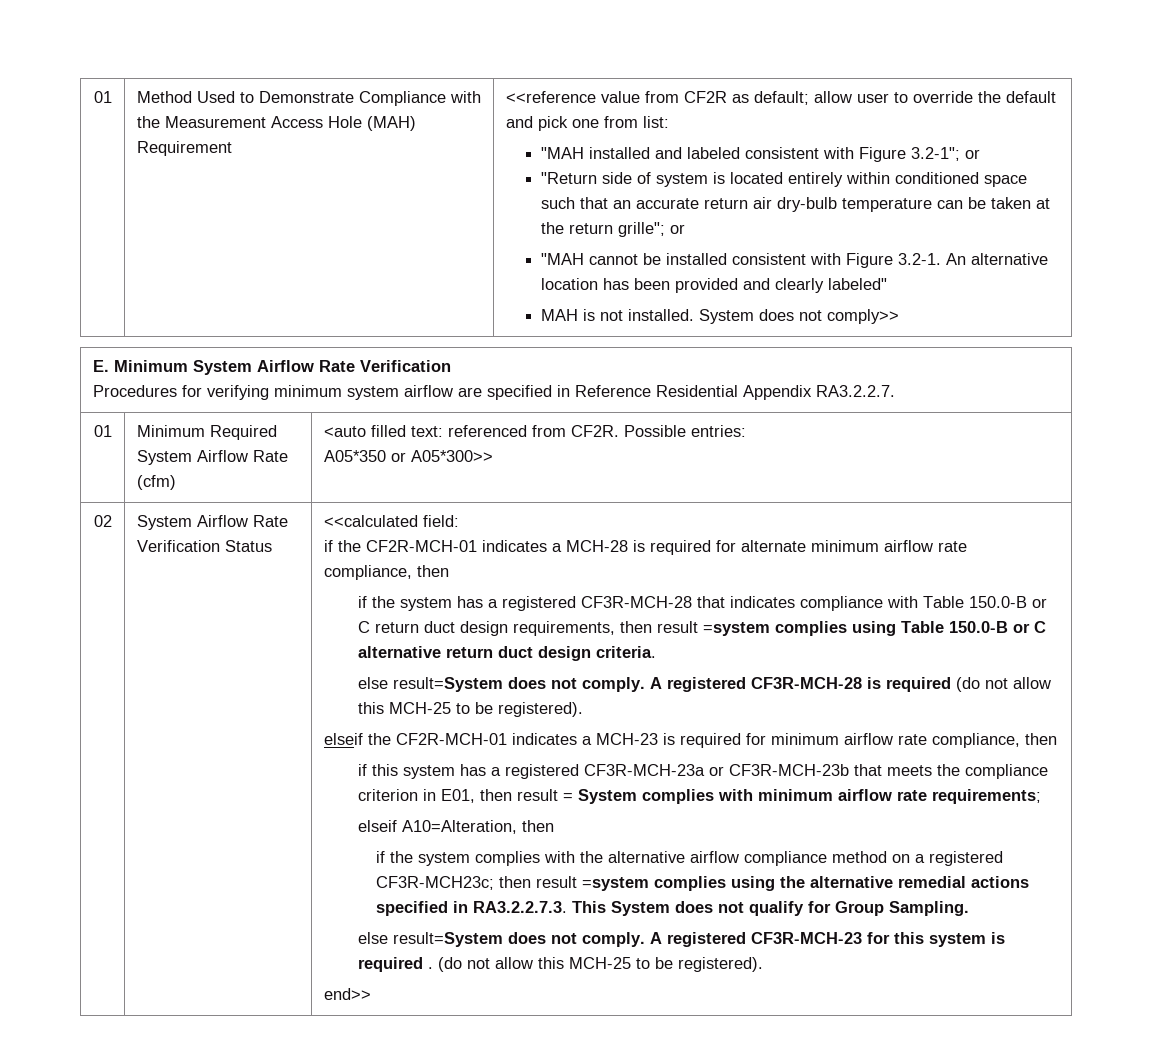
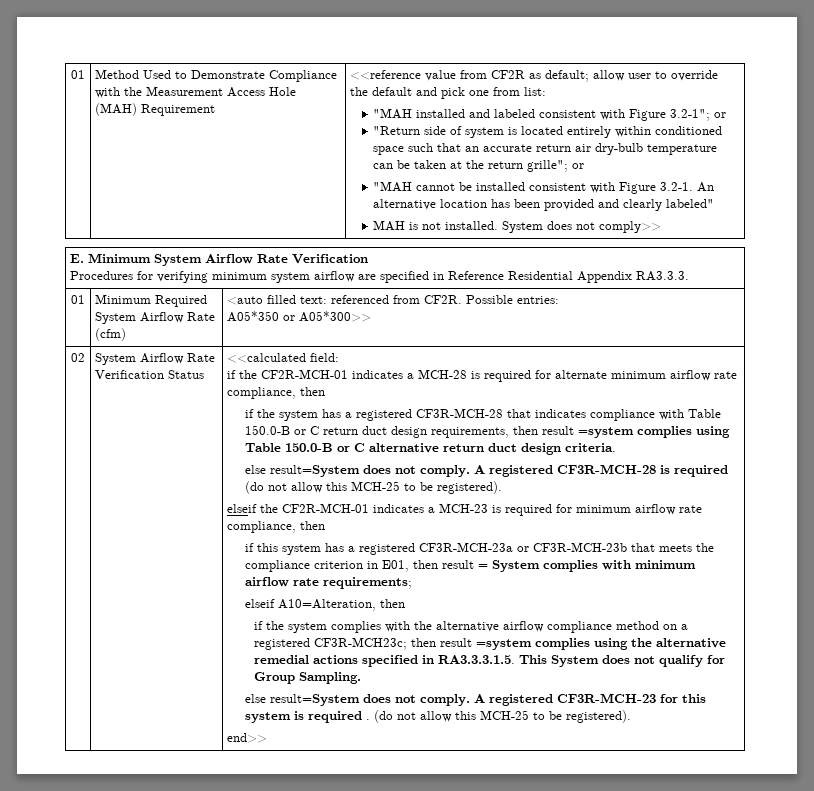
[815,385,895,397] RA3.2.2.7. -> [636,271,690,281] RA3.3.3.
[472,901,567,913] RA3.2.2.7.3. -> [437,655,515,664] RA3.3.3.1.5.

